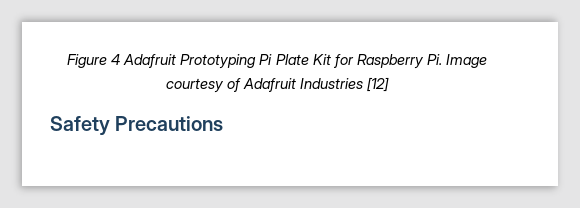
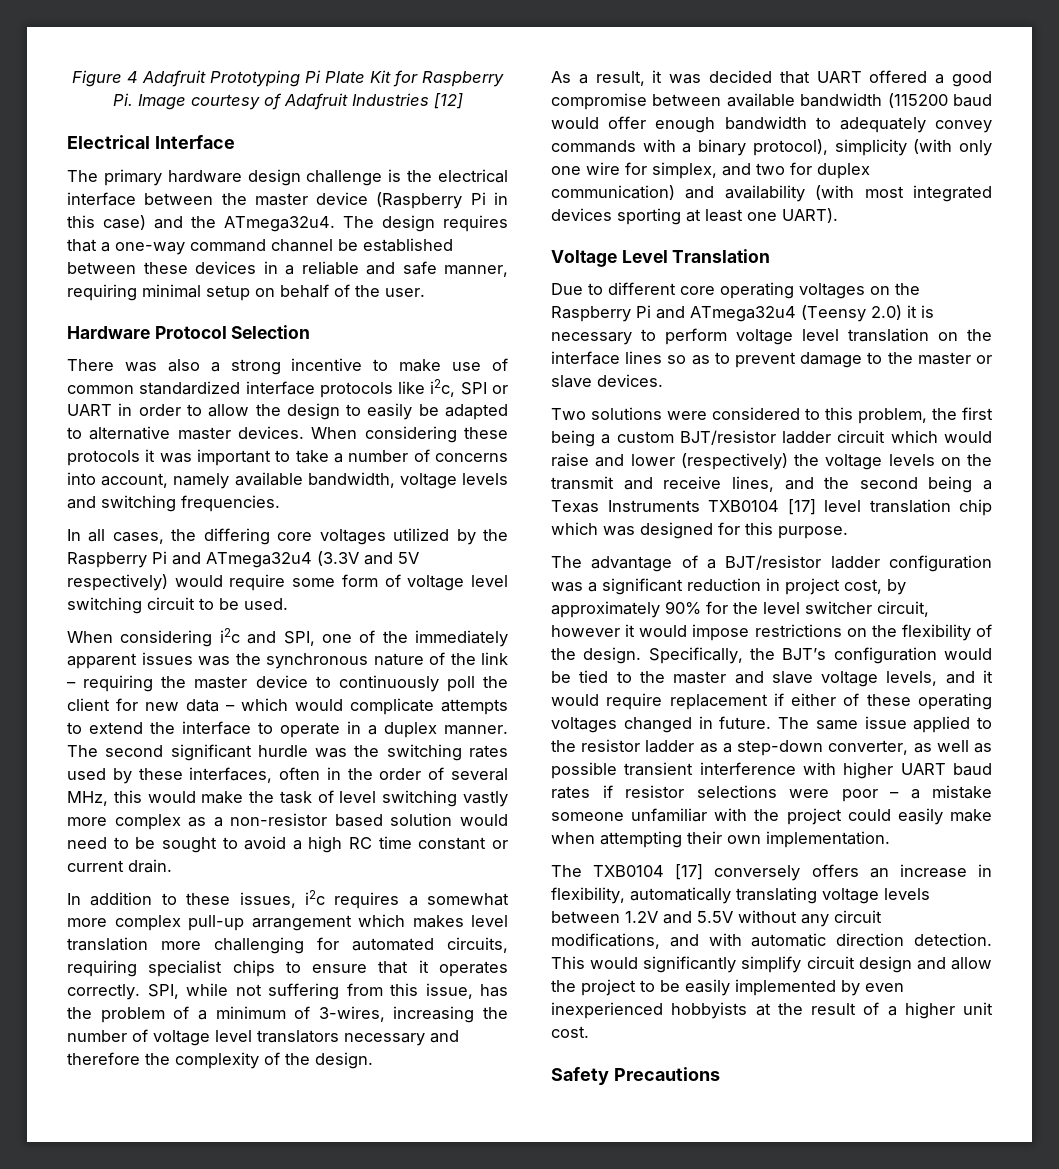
(390, 84) none -> [67,135,235,149] [67,169,508,186] [67,192,508,209] [67,215,508,232] [67,238,453,255] [67,261,508,277] [67,284,425,301] [67,325,311,339] [67,358,509,375] [67,379,508,398] [67,403,509,420] [67,426,508,443] [67,449,508,466] [67,472,508,489] [67,495,280,512] [67,528,509,545] [67,551,419,568] [67,574,509,591] [67,597,288,614] [67,628,508,647] [67,652,508,669] [67,675,508,692] [67,698,508,715] [67,721,508,738] [67,744,508,761] [67,767,508,784] [67,790,508,807] [67,813,508,830] [67,836,508,853] [67,859,172,873] [67,890,509,909] [67,914,508,931] [67,937,508,954] [67,960,508,977] [67,983,508,1000] [67,1006,508,1023] [67,1029,459,1046] [67,1052,373,1069] [551,70,992,87] [551,93,992,110] [551,116,992,133] [551,139,992,156] [551,162,870,179] [551,185,992,202] [551,208,838,225] [551,249,771,267] [551,282,920,299] [551,305,934,322] [551,328,992,345] [551,351,992,368] [551,374,663,388] [551,407,993,424] [551,430,992,447] [551,453,992,470] [551,476,992,493] [551,499,992,516] [551,522,848,539] [551,555,992,572] [551,578,906,595] [551,601,929,618] [551,624,992,641] [551,647,992,664] [551,670,993,687] [551,693,992,710] [551,716,992,733] [551,739,992,756] [551,762,992,779] [551,785,992,802] [551,808,992,825] [551,831,890,848] [551,864,992,881] [551,887,930,904] [551,910,882,927] [551,933,992,949] [551,956,992,973] [551,979,904,996] [551,1002,993,1019] [551,1026,589,1038] // Electrical Interface // The primary hardware design challenge is the electrical interface between the master device (Raspberry Pi in this case) and the ATmega32u4. The design requires that a one-way command channel be established between these devices in a reliable and safe manner, requiring minimal setup on behalf of the user. // Hardware Protocol Selection // There was also a strong incentive to make use of common standardized interface protocols like i2c, SPI or UART in order to allow the design to easily be adapted to alternative master devices. When considering these protocols it was important to take a number of concerns into account, namely available bandwidth, voltage levels and switching frequencies. // In all cases, the differing core voltages utilized by the Raspberry Pi and ATmega32u4 (3.3V and 5V respectively) would require some form of voltage level switching circuit to be used. // When considering i2c and SPI, one of the immediately apparent issues was the synchronous nature of the link – requiring the master device to continuously poll the client for new data – which would complicate attempts to extend the interface to operate in a duplex manner. The second significant hurdle was the switching rates used by these interfaces, often in the order of several MHz, this would make the task of level switching vastly more complex as a non-resistor based solution would need to be sought to avoid a high RC time constant or current drain. // In addition to these issues, i2c requires a somewhat more complex pull-up arrangement which makes level translation more challenging for automated circuits, requiring specialist chips to ensure that it operates correctly. SPI, while not suffering from this issue, has the problem of a minimum of 3-wires, increasing the number of voltage level translators necessary and therefore the complexity of the design. // As a result, it was decided that UART offered a good compromise between available bandwidth (115200 baud would offer enough bandwidth to adequately convey commands with a binary protocol), simplicity (with only one wire for simplex, and two for duplex communication) and availability (with most integrated devices sporting at least one UART). // Voltage Level Translation // Due to different core operating voltages on the Raspberry Pi and ATmega32u4 (Teensy 2.0) it is necessary to perform voltage level translation on the interface lines so as to prevent damage to the master or slave devices. // Two solutions were considered to this problem, the first being a custom BJT/resistor ladder circuit which would raise and lower (respectively) the voltage levels on the transmit and receive lines, and the second being a Texas Instruments TXB0104 [17] level translation chip which was designed for this purpose. // The advantage of a BJT/resistor ladder configuration was a significant reduction in project cost, by approximately 90% for the level switcher circuit, however it would impose restrictions on the flexibility of the design. Specifically, the BJT’s configuration would be tied to the master and slave voltage levels, and it would require replacement if either of these operating voltages changed in future. The same issue applied to the resistor ladder as a step-down converter, as well as possible transient interference with higher UART baud rates if resistor selections were poor – a mistake someone unfamiliar with the project could easily make when attempting their own implementation. // The TXB0104 [17] conversely offers an increase in flexibility, automatically translating voltage levels between 1.2V and 5.5V without any circuit modifications, and with automatic direction detection. This would significantly simplify circuit design and allow the project to be easily implemented by even inexperienced hobbyists at the result of a higher unit cost.

